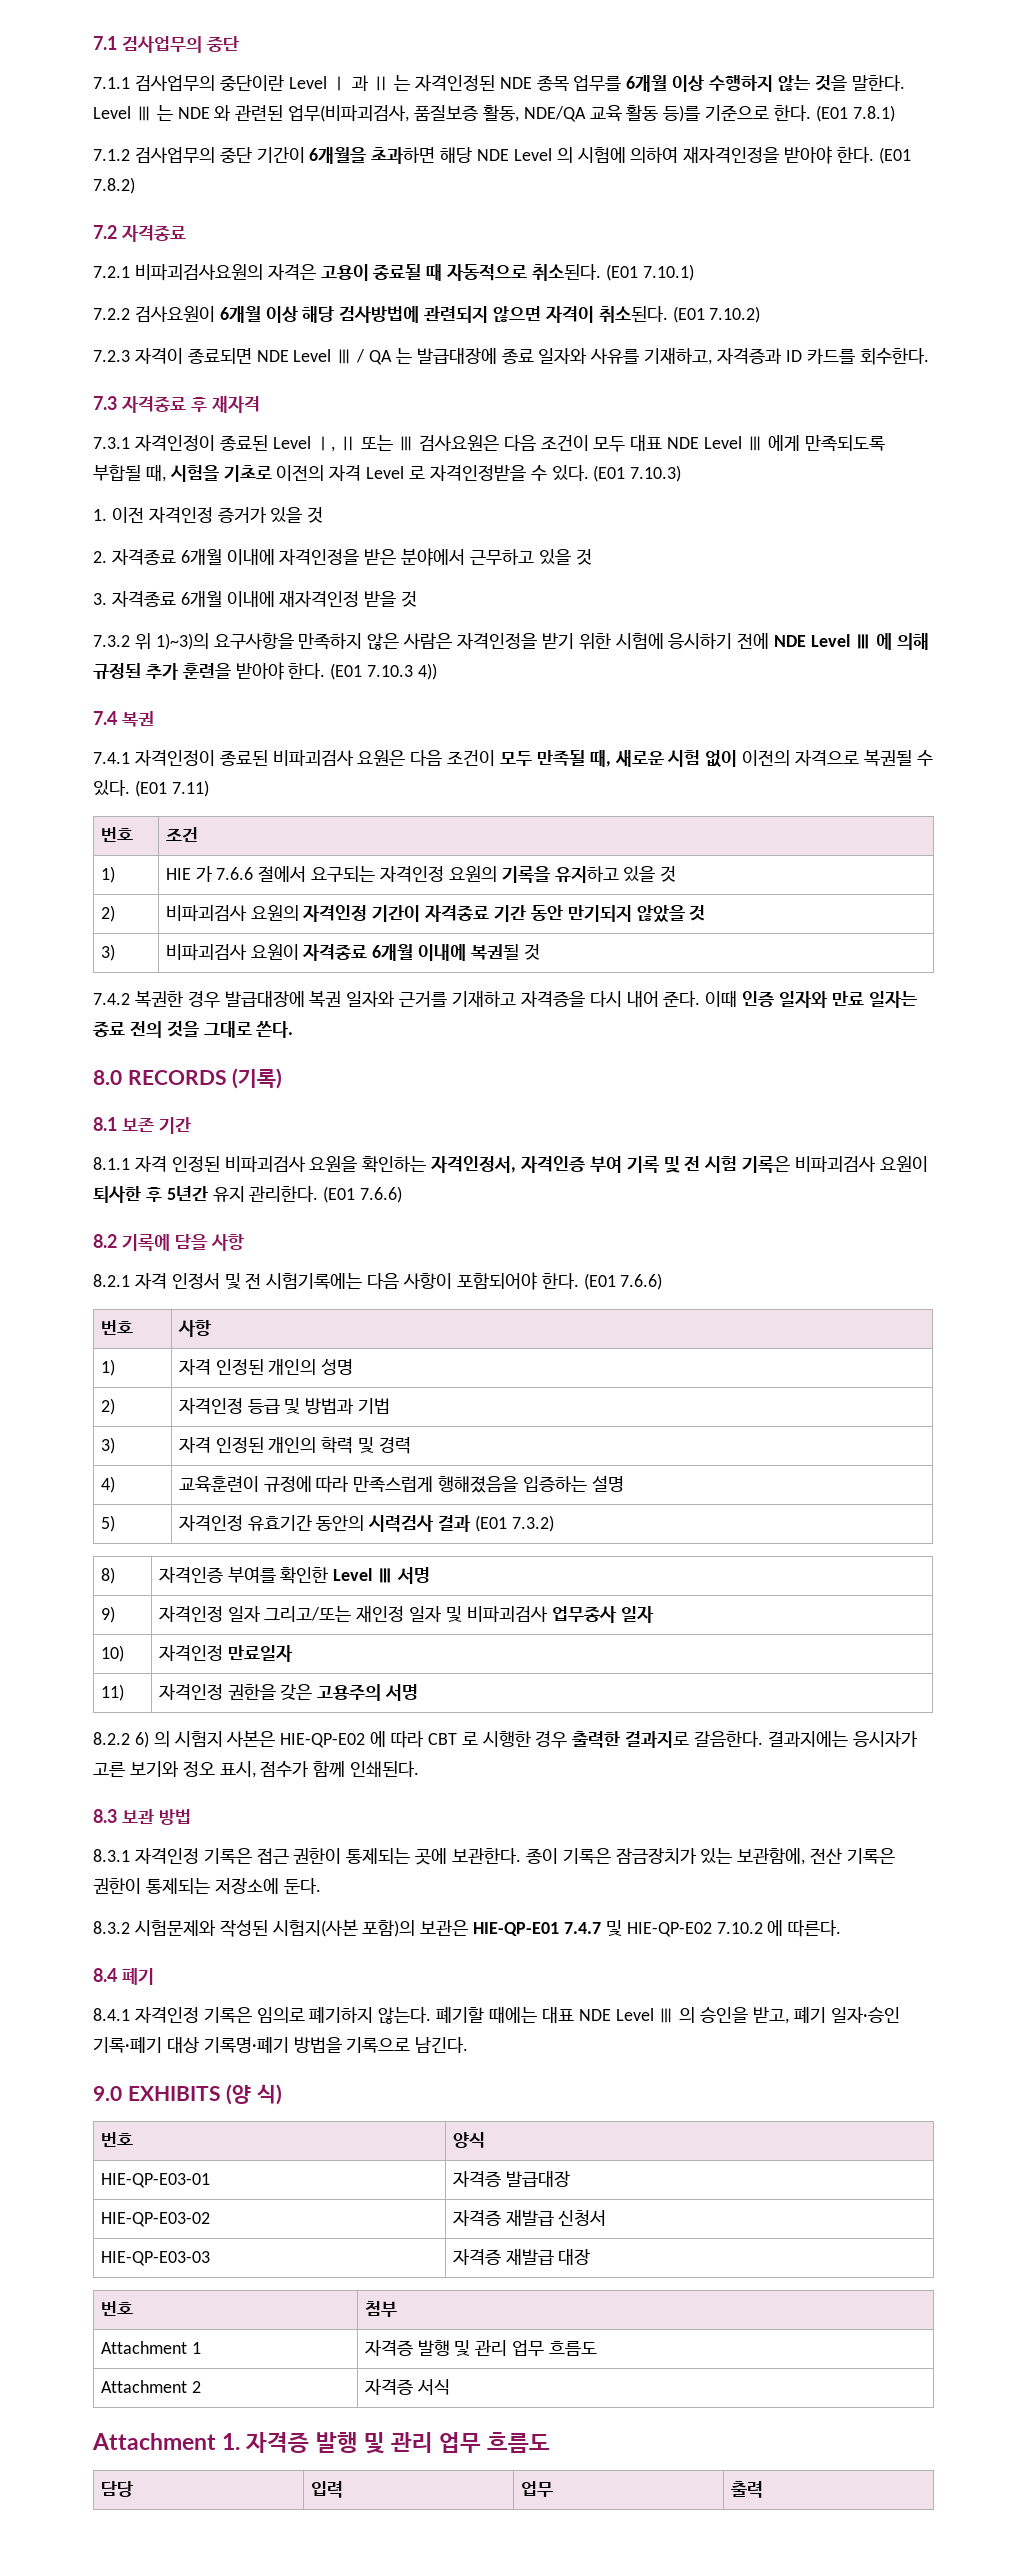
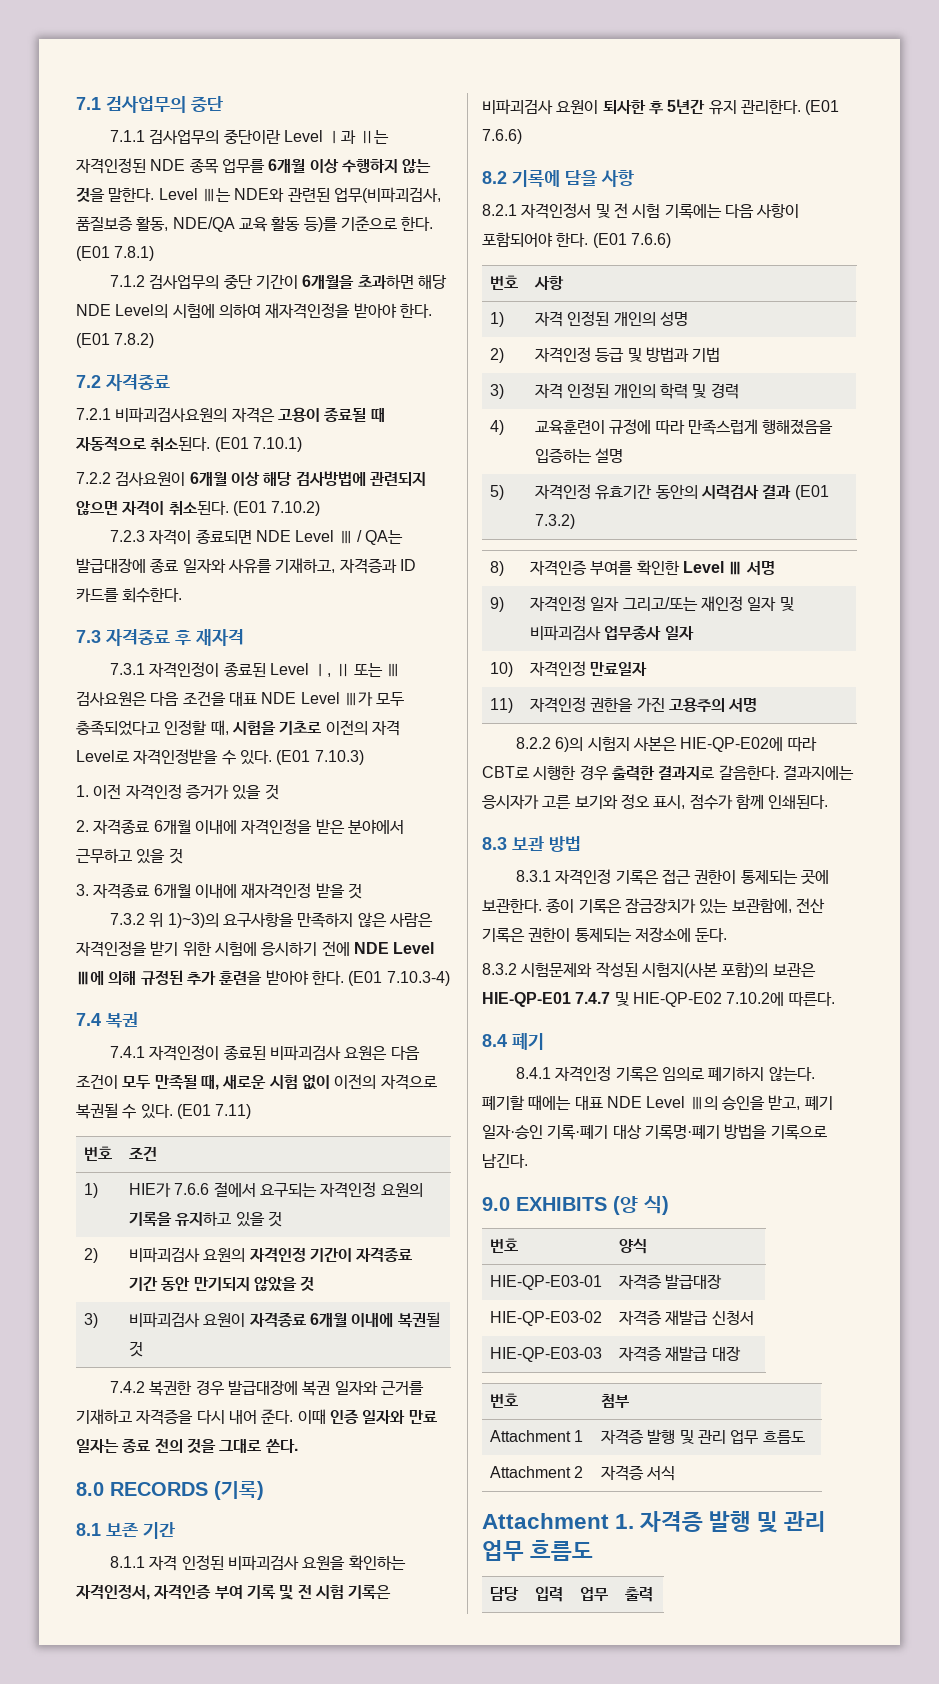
[331,75,411,91] Ⅰ 과 Ⅱ 는 -> [327,130,389,144] Ⅰ과 Ⅱ는
[135,105,232,121] Ⅲ 는 NDE 와 -> [201,188,285,202] Ⅲ는 NDE와
[513,147,573,163] Level 의 -> [115,304,169,318] Level의
[369,348,412,365] QA 는 -> [365,530,404,545] QA는
[540,435,885,452] [93,465,141,481] 조건이 모두 대표 NDE Level Ⅲ 에게 만족되도록 부합될 -> [182,691,405,706] [76,720,208,736] 조건을 대표 NDE Level Ⅲ가 모두 충족되었다고 인정할
[366,466,426,479] Level 로 -> [76,750,129,762] Level로
[854,633,892,650] Ⅲ 에 -> [76,971,104,985] Ⅲ에
[367,663,438,680] 7.10.3 4)) -> [386,971,450,986] 7.10.3-4)
[165,866,213,882] HIE 가 -> [129,1183,172,1197] HIE가
[134,1273,363,1289] 자격 인정서 및 전 시험기록에는 -> [521,203,722,219] 자격인정서 및 전 시험 기록에는
[280,1684,313,1700] 갖은 -> [636,697,665,712] 가진
[134,1730,478,1748] 6) 의 시험지 사본은 HIE-QP-E02 에 따라 CBT 로 -> [555,737,817,752] [482,766,529,778] 6)의 시험지 사본은 HIE-QP-E02에 따라 CBT로
[716,1920,784,1936] 7.10.2 에 -> [726,992,785,1006] 7.10.2에
[658,2007,696,2023] Ⅲ 의 -> [689,1096,718,1110] Ⅲ의

